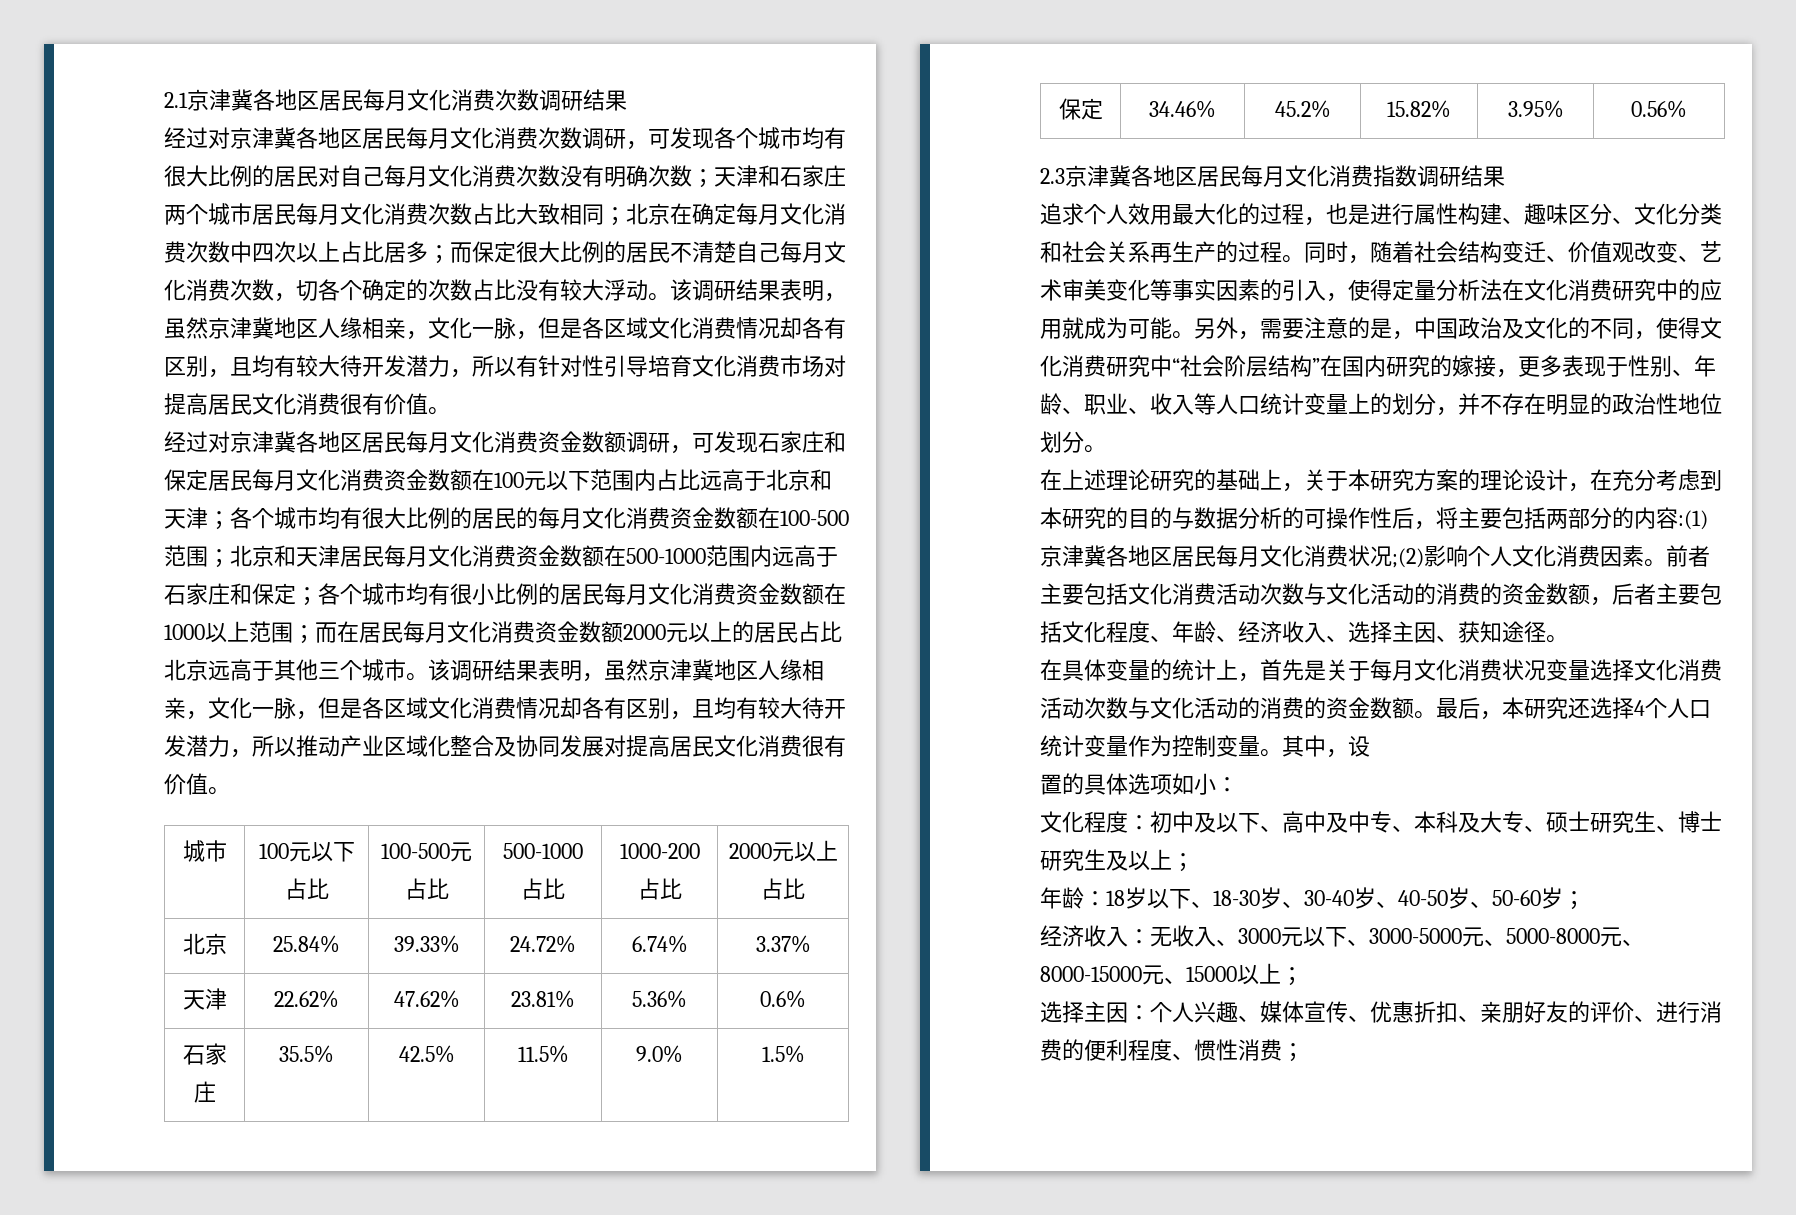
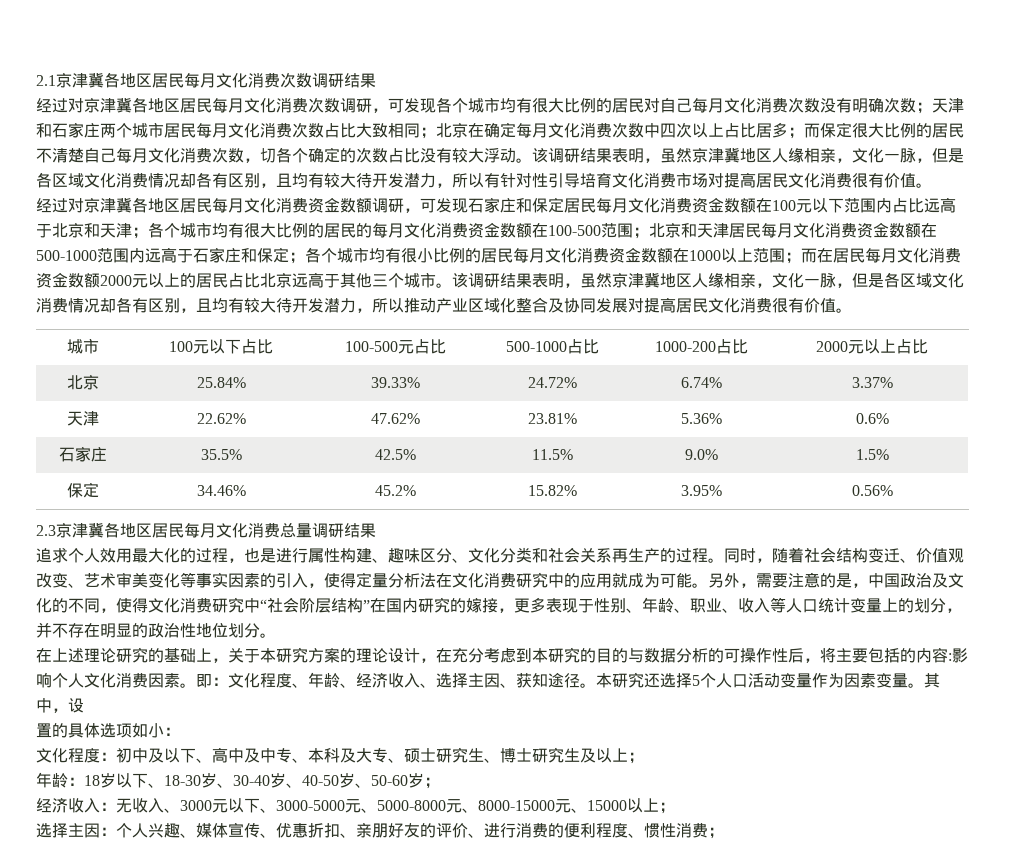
[1373,165,1417,187] 指数 -> [280,523,312,538] 总量
[1546,507,1708,530] [1040,545,1424,568] 两部分的内容:(1)京津冀各地区居民每月文化消费状况;(2) -> [900,647,952,663] 的内容:
[1666,545,1710,567] [1040,583,1722,606] [1040,621,1062,643] 前者主要包括文化消费活动次数与文化活动的消费的资金数额，后者主要包括 -> [196,674,228,688] 即：
[1040,659,1722,682] [1040,697,1711,720] [1040,735,1084,757] // 在具体变量的统计上，首先是关于每月文化消费状况变量选择文化消费活动次数与文化活动的消费的资金数额。最后，本研究还选择4个人口统计 -> [596,672,780,688] 本研究还选择5个人口活动
[1172,735,1216,757] 控制 -> [844,673,876,688] 因素

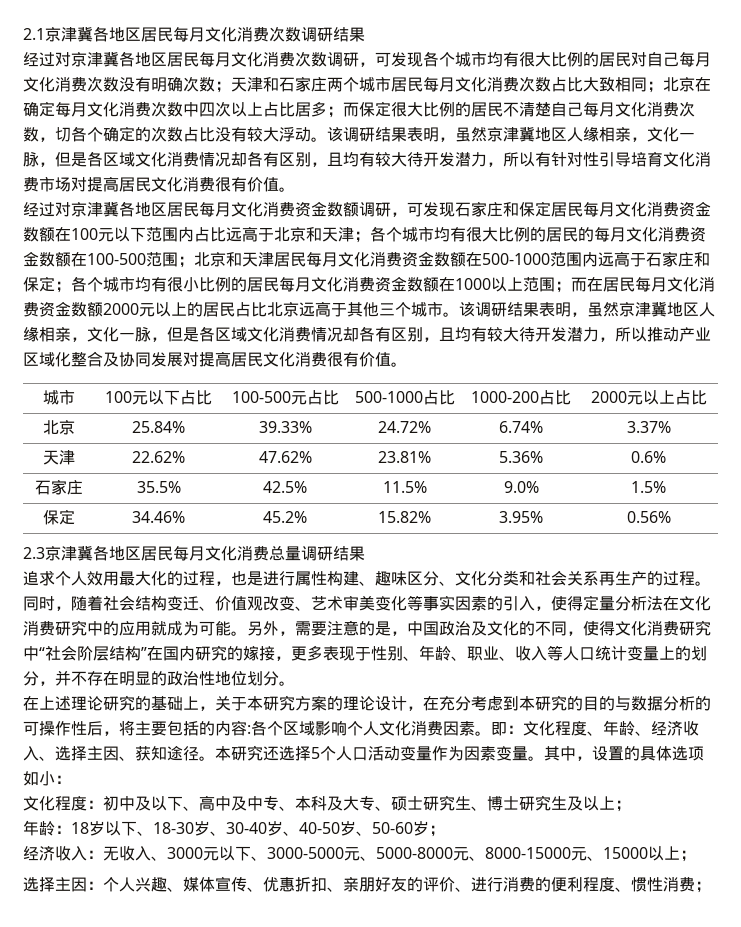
(952, 657) none -> [251,720,315,736] 各个区域
(84, 705) // -> (608, 753) none

